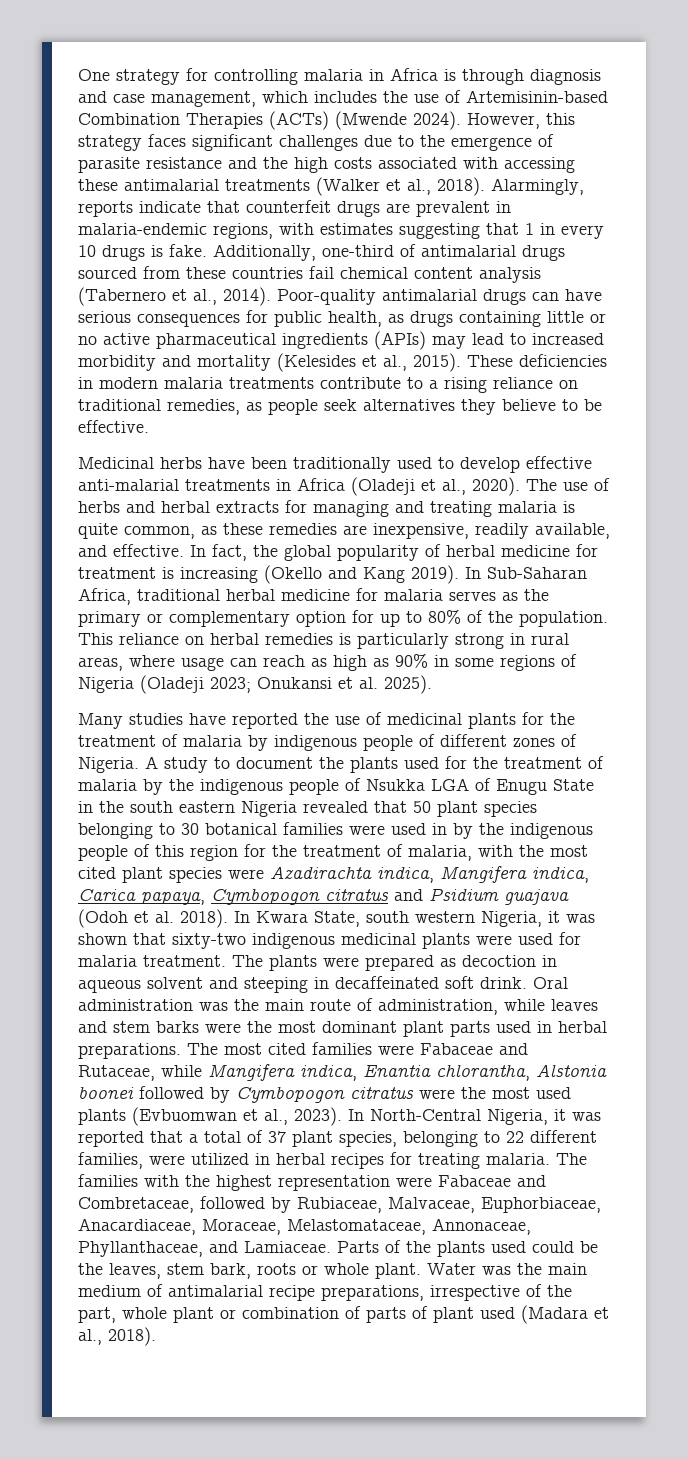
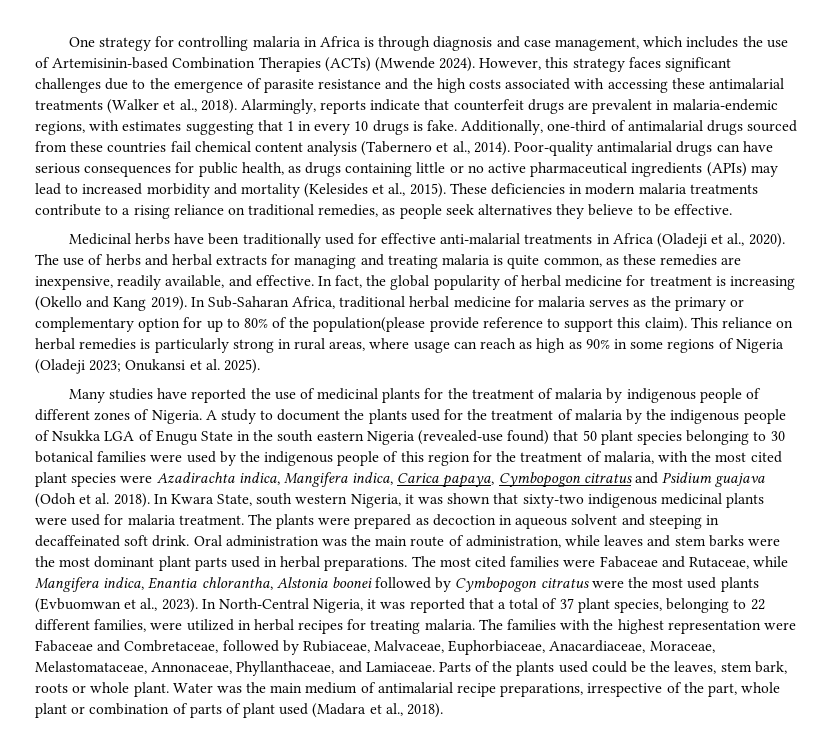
[438,457,520,473] to develop -> [357,233,377,244] for
[519,611,608,627] population. -> [313,317,687,332] population(please provide reference to support this claim).
[303,801,368,813] revealed -> [418,430,550,445] (revealed-use found)
[432,823,447,835] in -> (216, 457) none

